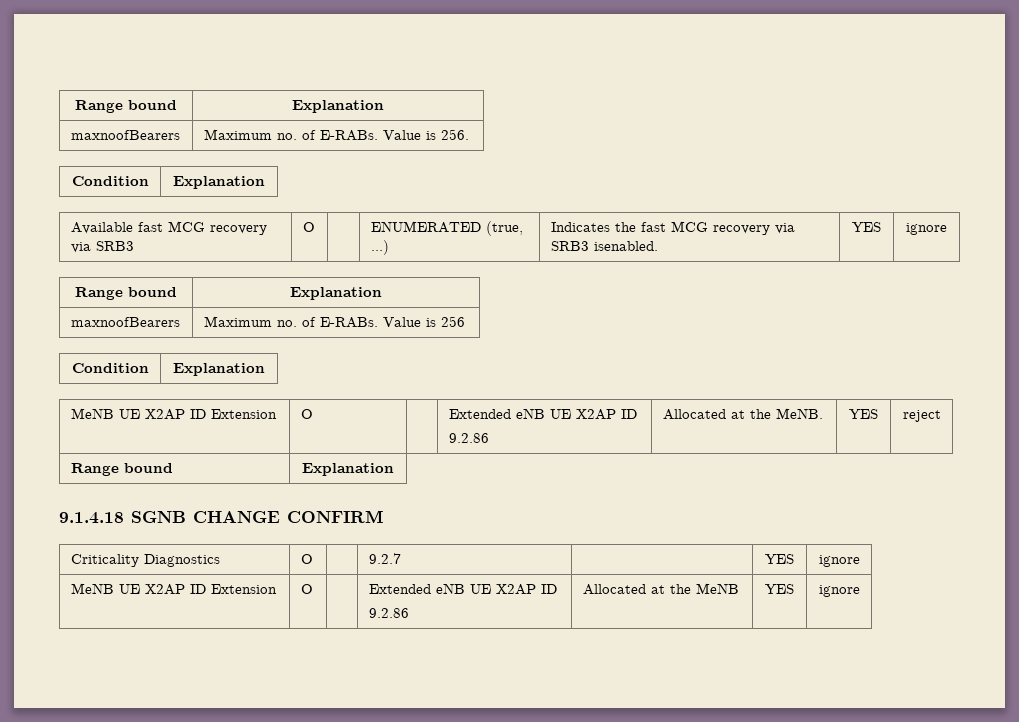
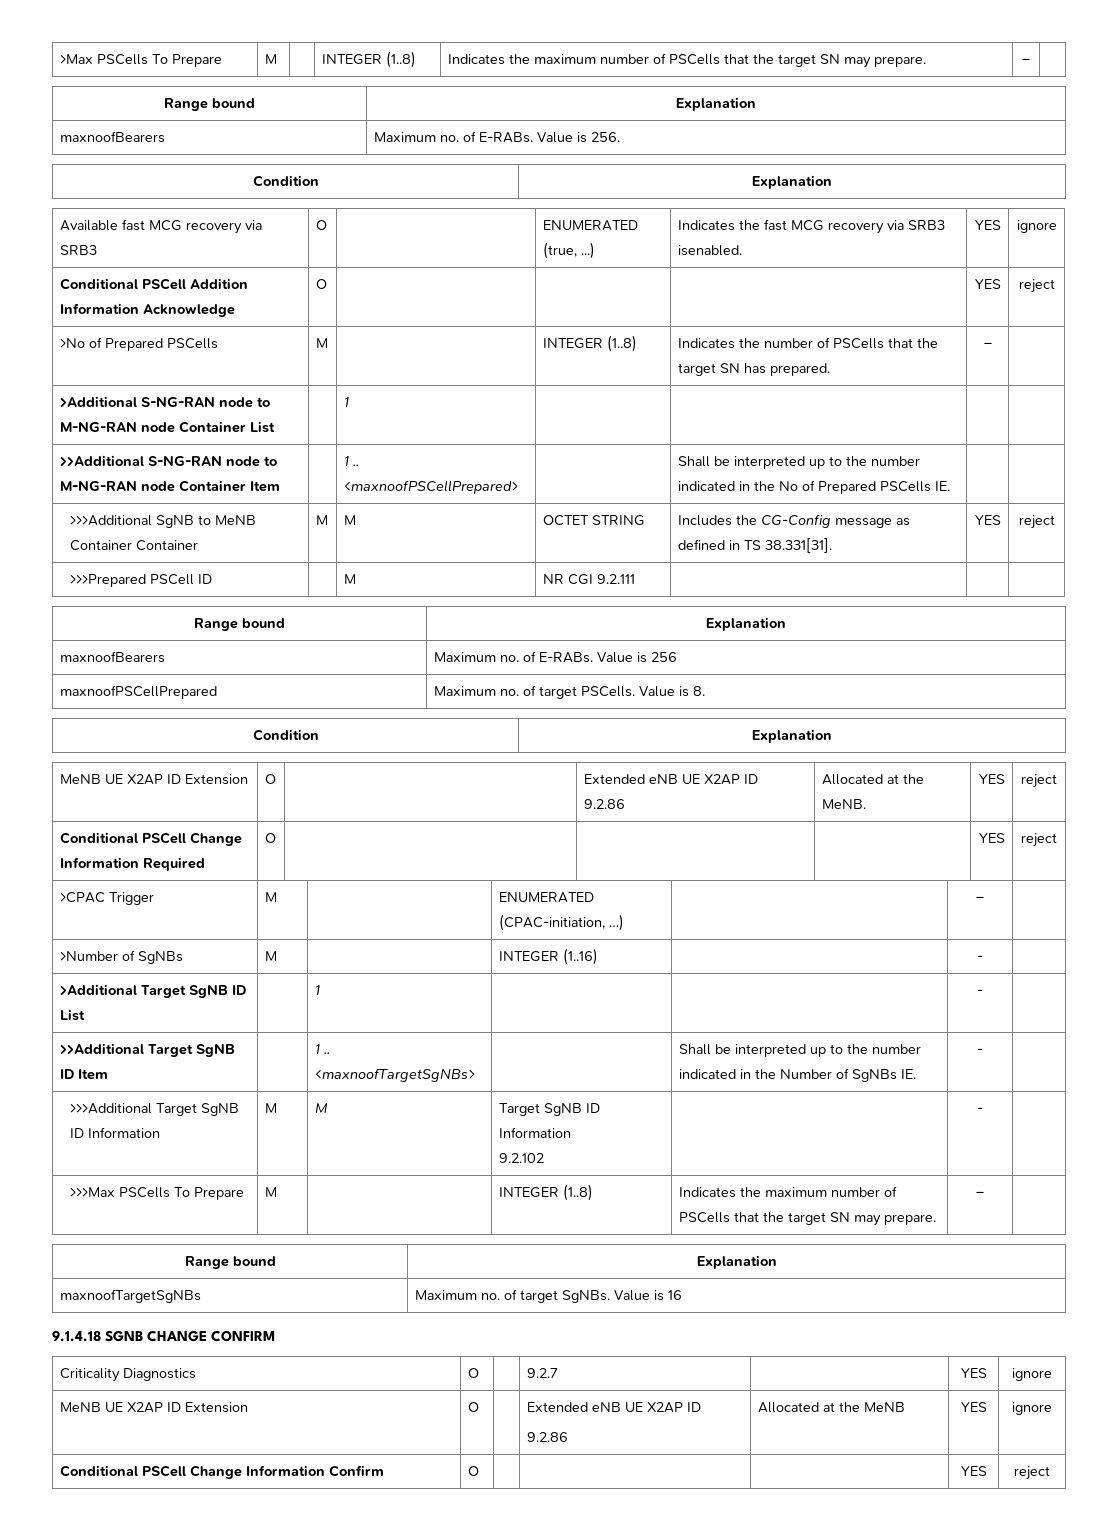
(75, 106) none -> [59,54,222,67] [264,54,277,64] [321,51,416,68] [447,53,926,68] [1022,58,1030,64] >Max PSCells To Prepare | M | | INTEGER (1..8) | Indicates the maximum number of PSCells that the target SN may prepare. | – | //
(947, 229) none -> [59,278,248,290] [59,303,235,317] [315,279,327,289] [974,279,1001,289] [1018,279,1055,293] [59,337,218,351] [315,338,328,348] [542,335,637,352] [677,337,938,349] [677,363,830,376] [983,342,992,348] [59,396,270,408] [59,421,275,433] [343,397,349,407] [59,455,277,467] [59,480,280,492] [343,456,359,466] [343,480,518,494] [677,456,920,469] [677,480,950,494] [70,515,257,528] [70,540,199,551] [315,515,328,525] [343,515,356,525] [542,515,645,526] [677,514,910,528] [677,538,832,553] [974,515,1001,525] [1018,515,1055,529] [70,574,213,587] [343,574,356,584] [542,574,635,585] // Conditional PSCell Addition Information Acknowledge | O | | | | YES | reject // >No of Prepared PSCells | M | | INTEGER (1..8) | Indicates the number of PSCells that the target SN has prepared. | – | // >Additional S-NG-RAN node to M-NG-RAN node Container List | | 1 | | | | // >>Additional S-NG-RAN node to M-NG-RAN node Container Item | | 1 .. <maxnoofPSCellPrepared> | | Shall be interpreted up to the number indicated in the No of Prepared PSCells IE. | | // >>>Additional SgNB to MeNB Container Container | M | M | OCTET STRING | Includes the CG-Config message as defined in TS 38.331[31]. | YES | reject // >>>Prepared PSCell ID | | M | NR CGI 9.2.111 | | |
(465, 321) none -> [59,685,217,699] [433,685,705,699] // maxnoofPSCellPrepared | Maximum no. of target PSCells. Value is 8.
[70,463,173,476] [302,463,394,476] Range bound | Explanation -> [59,832,242,846] [59,857,205,871] [264,833,276,843] [978,833,1005,843] [1021,833,1057,847] [59,892,154,905] [264,892,277,902] [498,892,594,903] [498,914,624,931] [976,896,984,902] [59,950,183,964] [264,951,277,961] [498,948,598,965] [977,955,983,961] [59,984,246,998] [59,1009,85,1021] [314,985,320,995] [977,989,983,995] [59,1043,235,1057] [59,1069,108,1080] [314,1044,330,1054] [314,1068,475,1082] [678,1044,921,1057] [678,1068,916,1082] [977,1048,983,1054] [70,1103,240,1116] [70,1127,161,1138] [264,1103,277,1113] [314,1103,328,1113] [498,1103,600,1116] [498,1127,571,1138] [498,1153,544,1163] [977,1107,983,1113] [70,1187,245,1200] [264,1187,277,1197] [498,1184,593,1201] [678,1186,897,1198] [678,1212,936,1226] [976,1191,984,1197] [184,1256,276,1269] [696,1255,777,1269] [59,1289,201,1303] [414,1289,682,1303] Conditional PSCell Change Information Required | O | | | | YES | reject // >CPAC Trigger | M | | ENUMERATED (CPAC-initiation, …) | | – | // >Number of SgNBs | M | | INTEGER (1..16) | | - | // >Additional Target SgNB ID List | | 1 | | | - | // >>Additional Target SgNB ID Item | | 1 .. <maxnoofTargetSgNBs> | | Shall be interpreted up to the number indicated in the Number of SgNBs IE. | - | // >>>Additional Target SgNB ID Information | M | M | Target SgNB ID Information // 9.2.102 | | - | // >>>Max PSCells To Prepare | M | | INTEGER (1..8) | Indicates the maximum number of PSCells that the target SN may prepare. | – | // Range bound | Explanation // maxnoofTargetSgNBs | Maximum no. of target SgNBs. Value is 16
(860, 591) none -> [59,1465,384,1479] [467,1466,479,1476] [960,1466,987,1476] [1014,1466,1050,1480] // Conditional PSCell Change Information Confirm | O | | | | YES | reject

